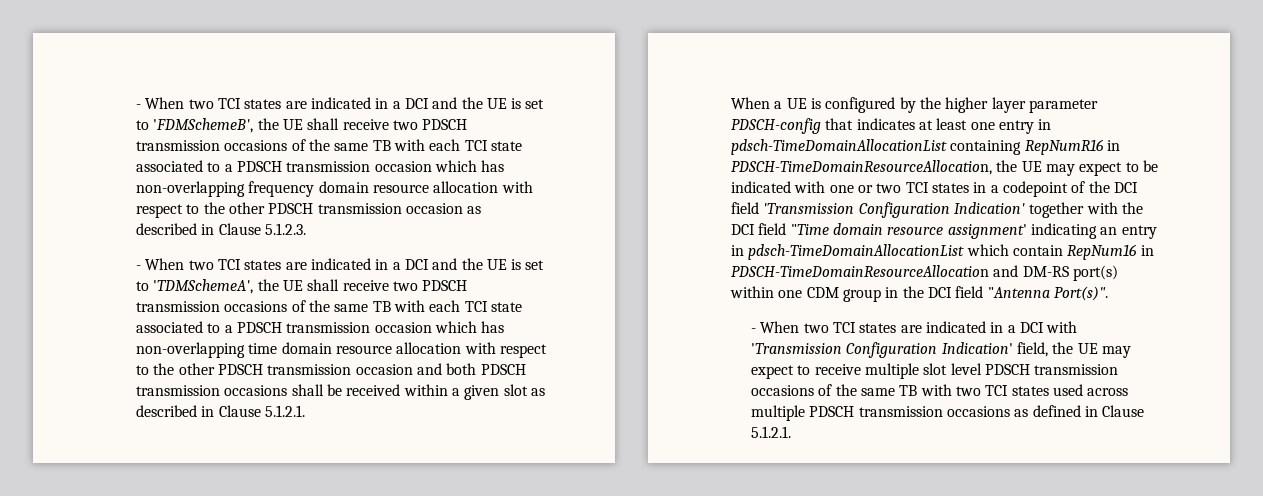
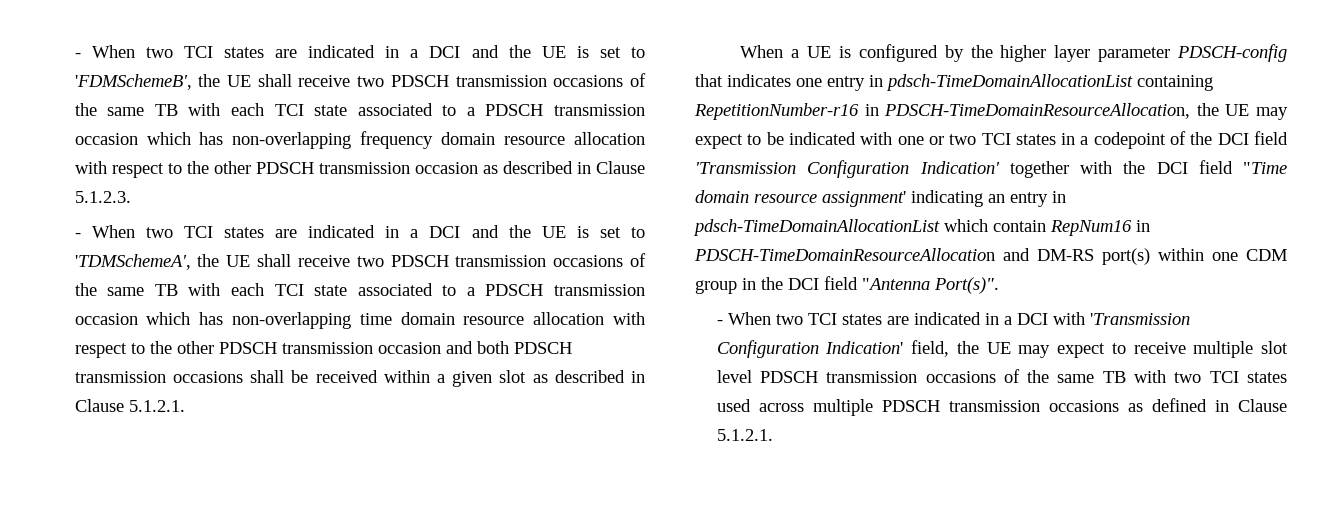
[918,118,968,130] at least -> (791, 80) none
[1024,139,1104,155] RepNumR16 -> [694,103,859,120] RepetitionNumber-r16

